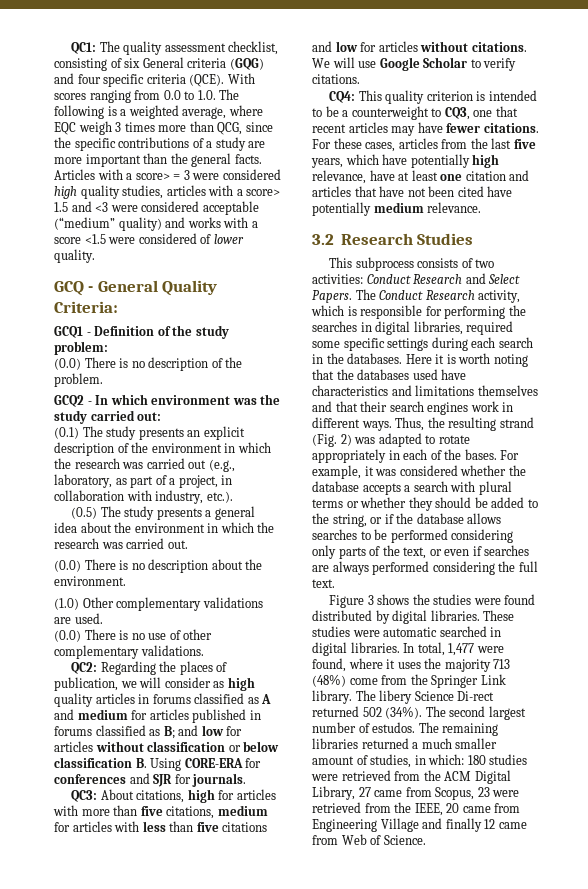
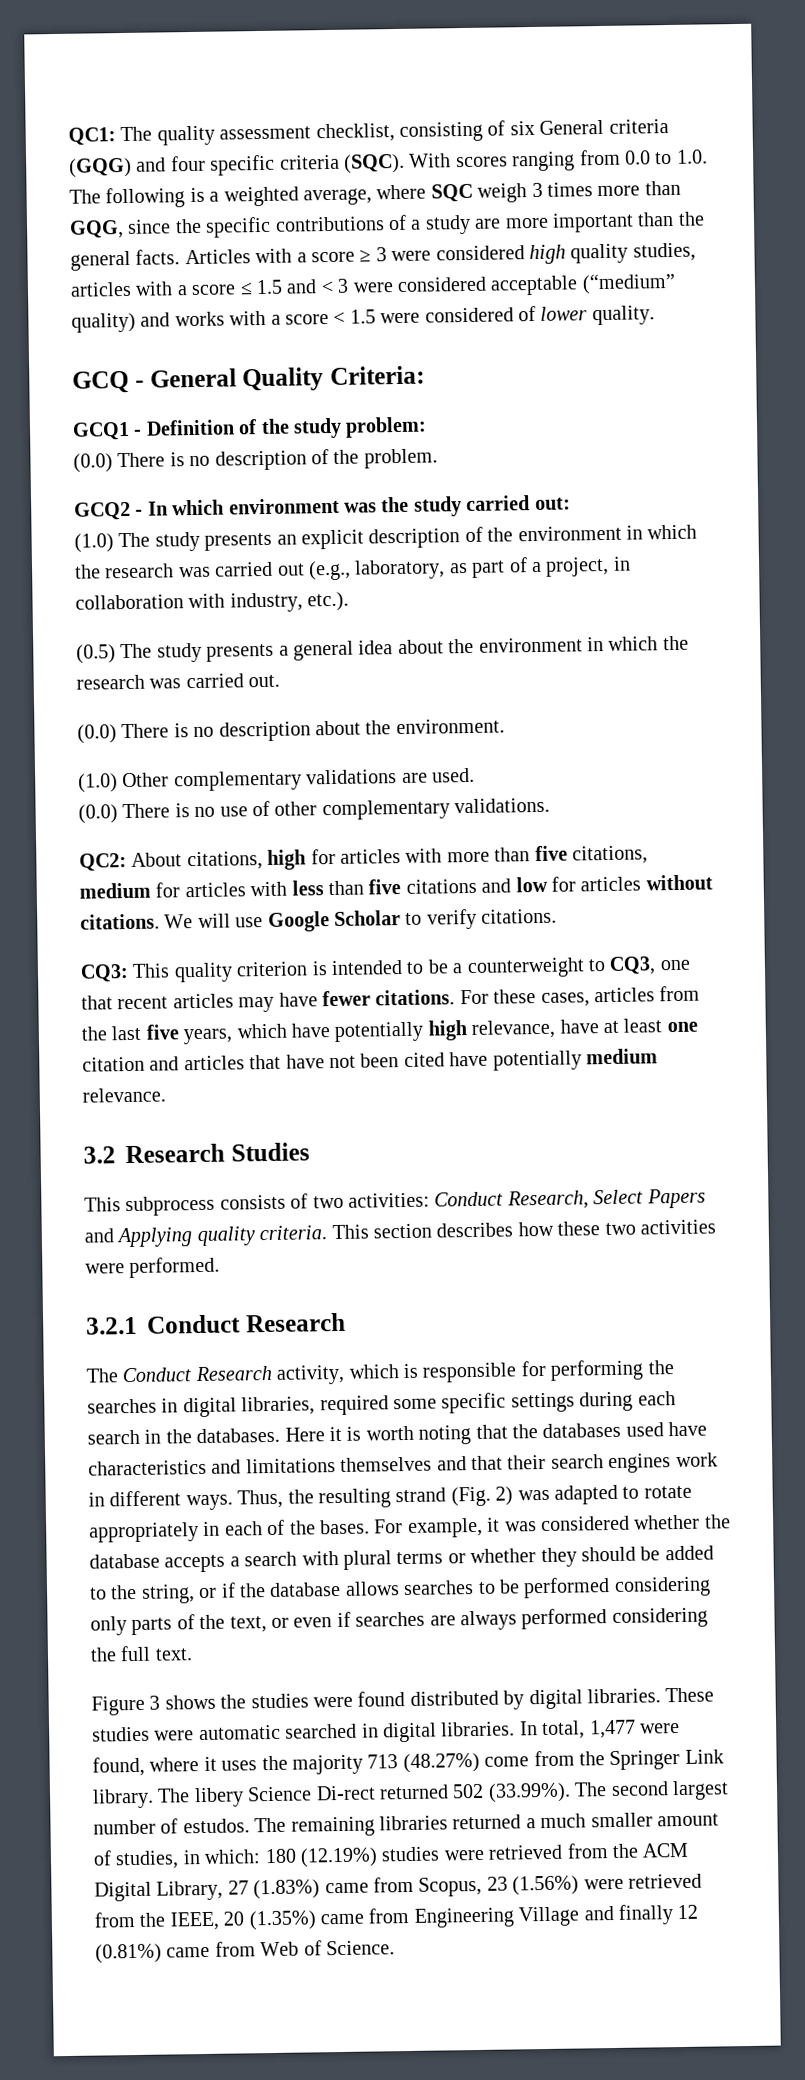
[189,74,225,87] (QCE). -> [344,153,405,174] (SQC).
[54,122,76,135] EQC -> [430,183,473,203] SQC
[217,122,243,135] QCG, -> [69,220,124,239] GQG,
[135,173,181,180] score> = -> [311,249,372,263] score ≥
[246,189,281,196] [54,201,109,212] score> 1.5 and <3 -> [191,278,350,296] score ≤ 1.5 and < 3
[84,234,106,244] <1.5 -> [333,309,376,324] < 1.5
[54,427,79,439] (0.1) -> [74,533,114,553] (1.0)
[100,661,228,675] [54,677,255,691] [54,693,272,707] [54,709,261,723] [54,725,243,739] [54,741,280,752] [54,757,262,771] [54,773,247,787] [71,790,98,802] Regarding the places of publication, we will consider as high quality articles in forums classified as A and medium for articles published in forums classified as B; and low for articles without classification or below classification B. Using CORE-ERA for conferences and SJR for journals. // QC3: -> (127, 862) none
[329,91,356,103] CQ4: -> [80,964,129,983] CQ3:
[413,273,521,284] [312,290,352,303] Research and Select Papers. -> [506,1188,706,1210] [84,1219,716,1248] [85,1256,221,1279] [86,1312,346,1335] Research, Select Papers and Applying quality criteria. This section describes how these two activities were performed. // 3.2.1 Conduct Research //
[312,674,346,687] (48%) -> [402,1752,480,1774] (48.27%)
[385,706,423,719] (34%). -> [487,1782,571,1803] (33.99%).
(486, 760) none -> [300,1847,378,1868] (12.19%)
(371, 792) none -> [253,1879,321,1900] (1.83%)
(490, 792) none -> [512,1875,580,1896] (1.56%)
(460, 808) none -> [248,1910,317,1931] (1.35%)
(496, 824) none -> [95,1943,162,1964] (0.81%)

